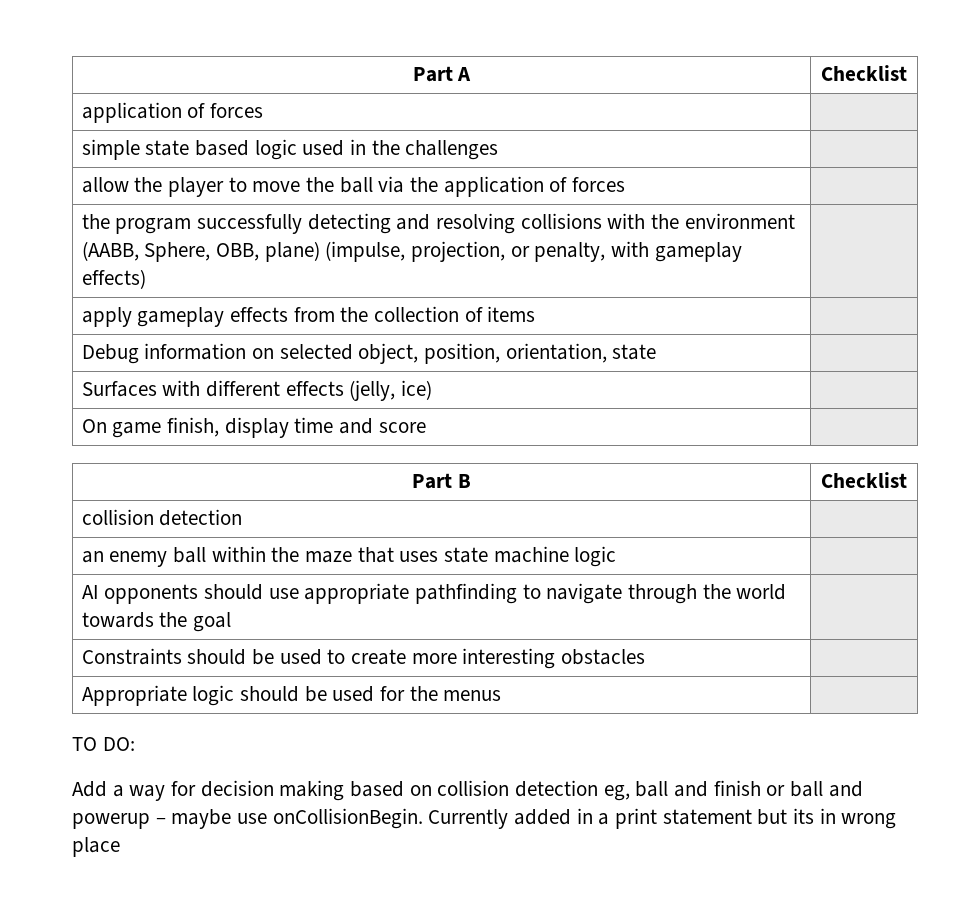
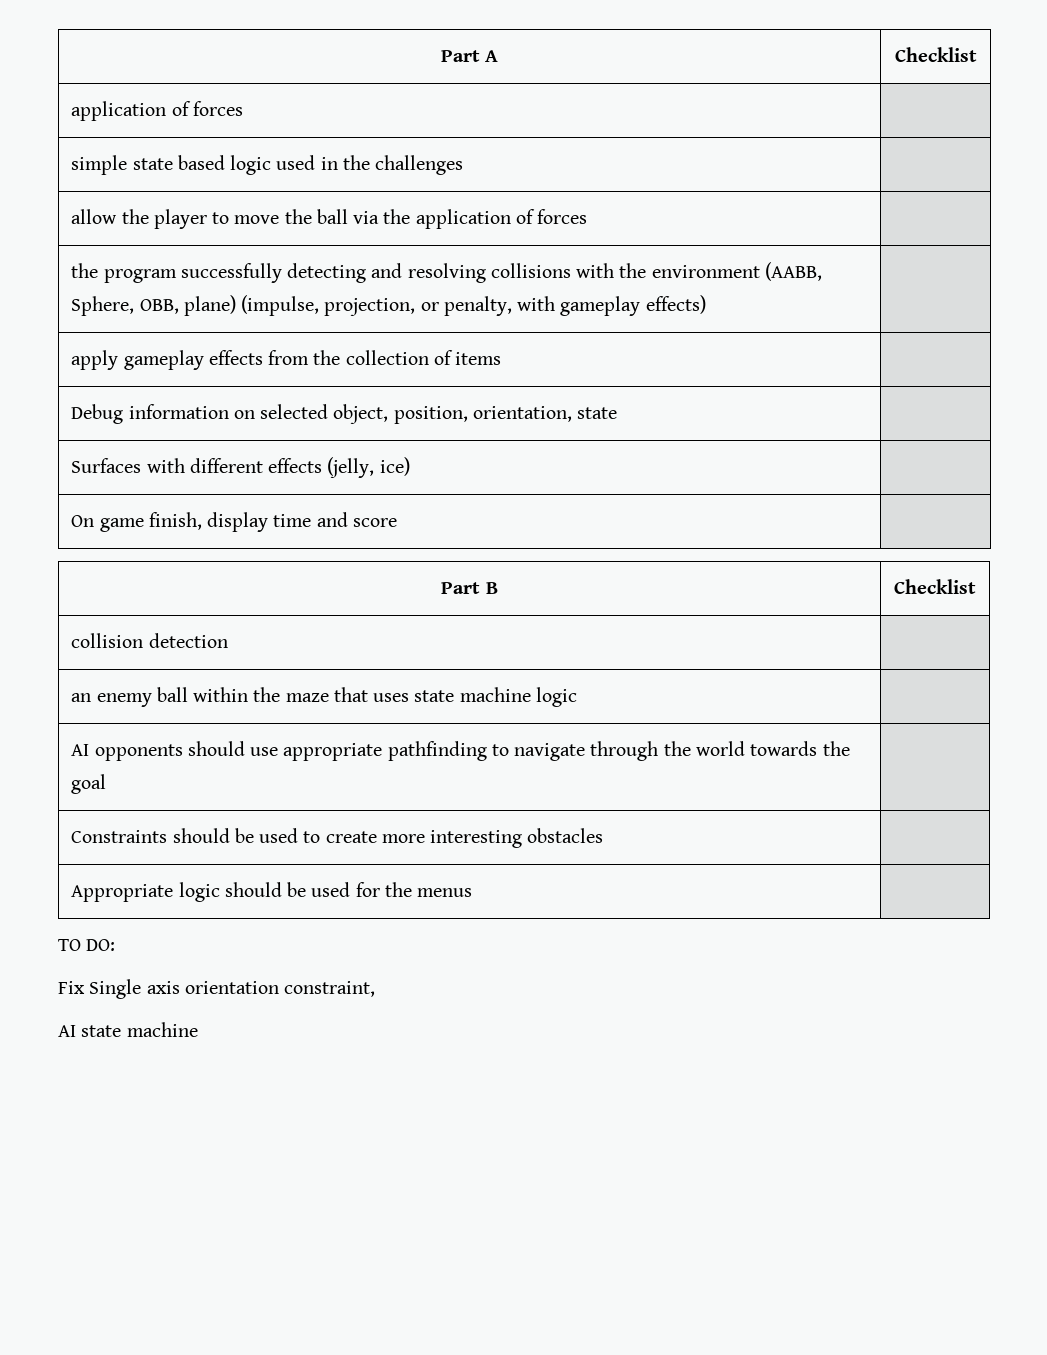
[72,780,863,801] [72,808,897,829] [72,837,120,857] Add a way for decision making based on collision detection eg, ball and finish or ball and powerup – maybe use onCollisionBegin. Currently added in a print statement but its in wrong place -> [58,979,376,999] [58,1022,198,1037] Fix Single axis orientation constraint, // AI state machine

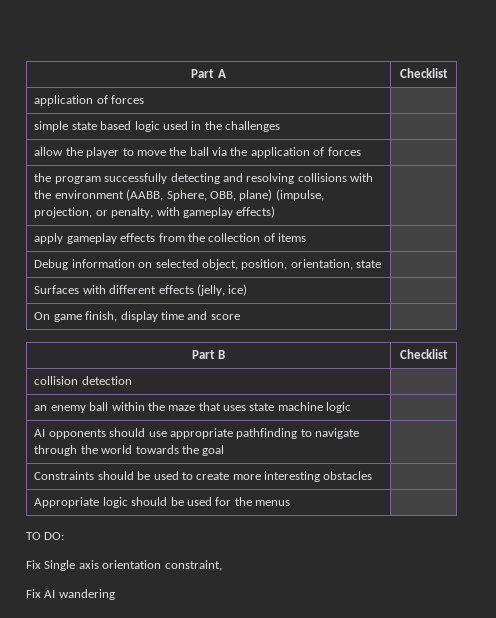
[58,1022,198,1037] AI state machine -> [26,589,115,600] Fix AI wandering

